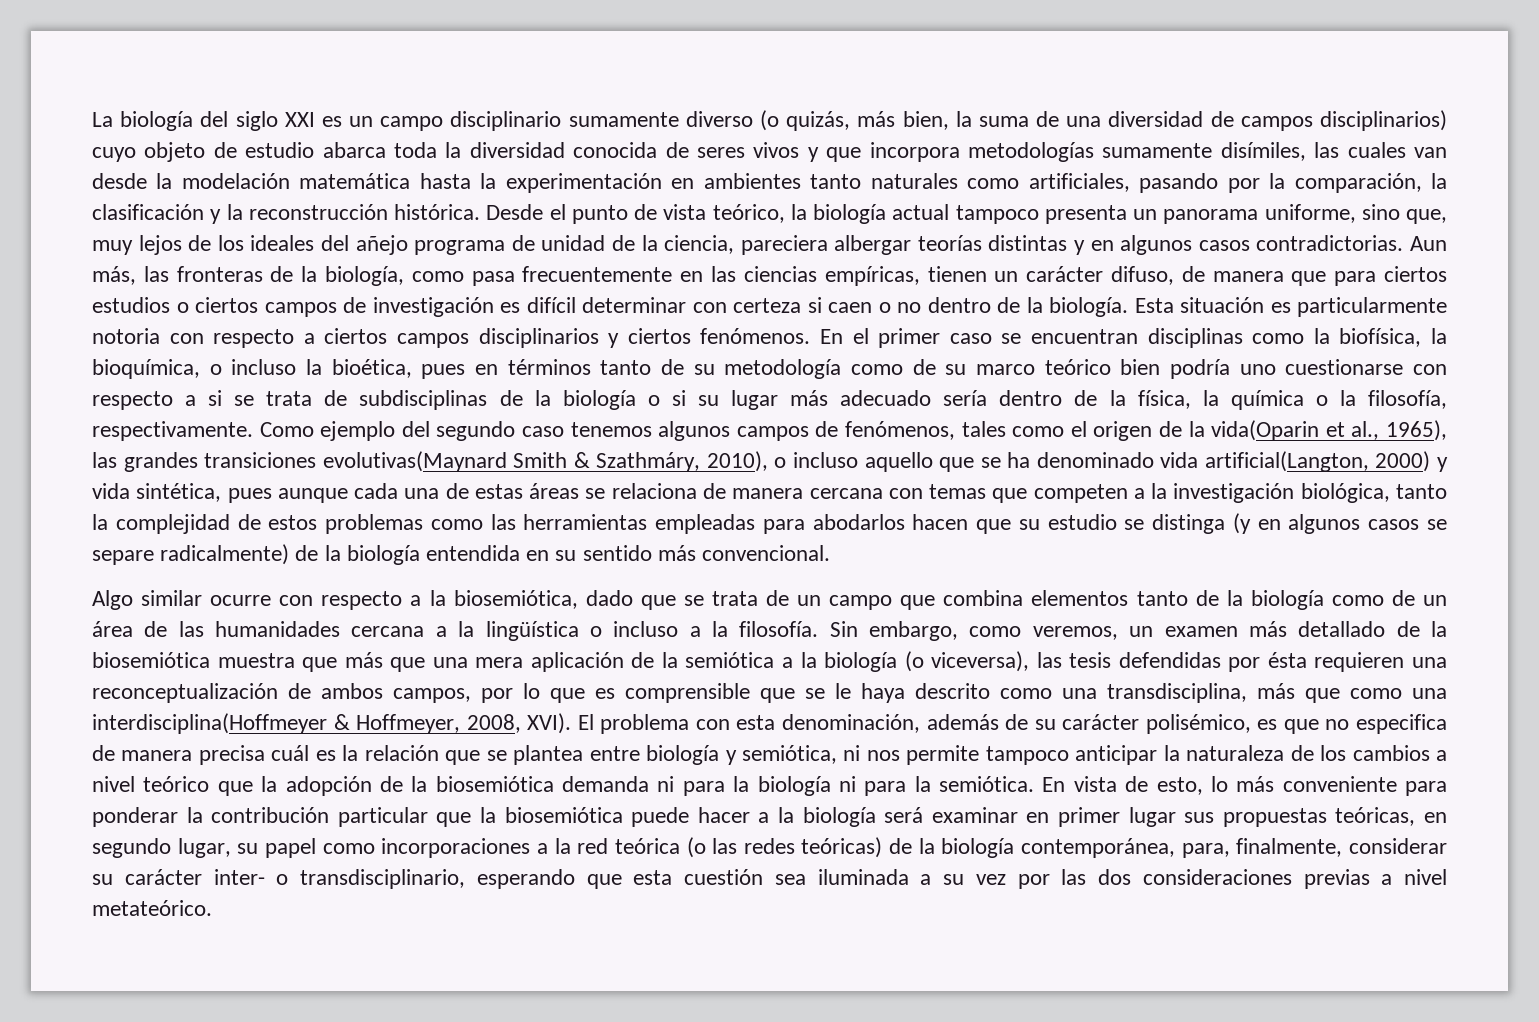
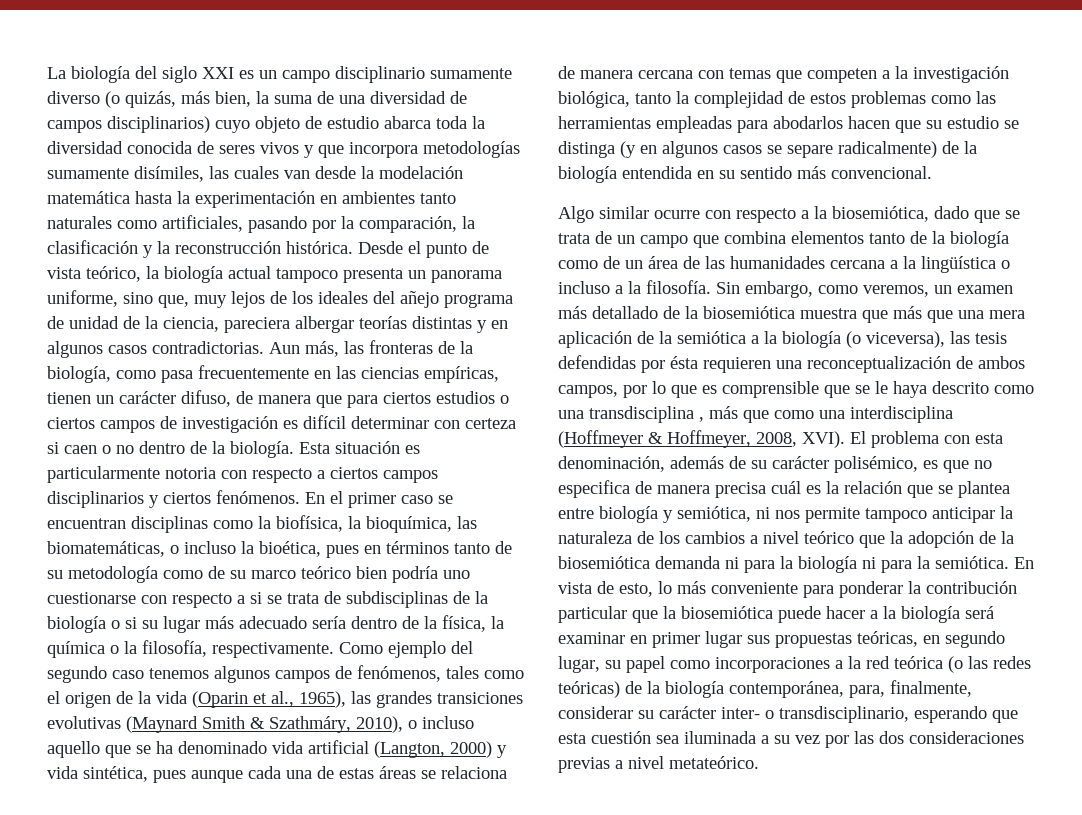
(200, 369) none -> [457,516,477,529] [47,541,165,557] las biomatemáticas,
[1211,420,1320,441] vida(Oparin -> [156,691,248,708] vida (Oparin
[322,451,507,472] evolutivas(Maynard -> [47,716,198,733] evolutivas (Maynard
[1204,451,1369,472] artificial(Langton, -> [308,740,445,758] artificial (Langton,
[1107,683,1247,703] transdisciplina, -> [589,406,704,423] transdisciplina ,
[92,713,327,734] interdisciplina(Hoffmeyer -> [850,406,953,423] [558,430,643,448] interdisciplina (Hoffmeyer

